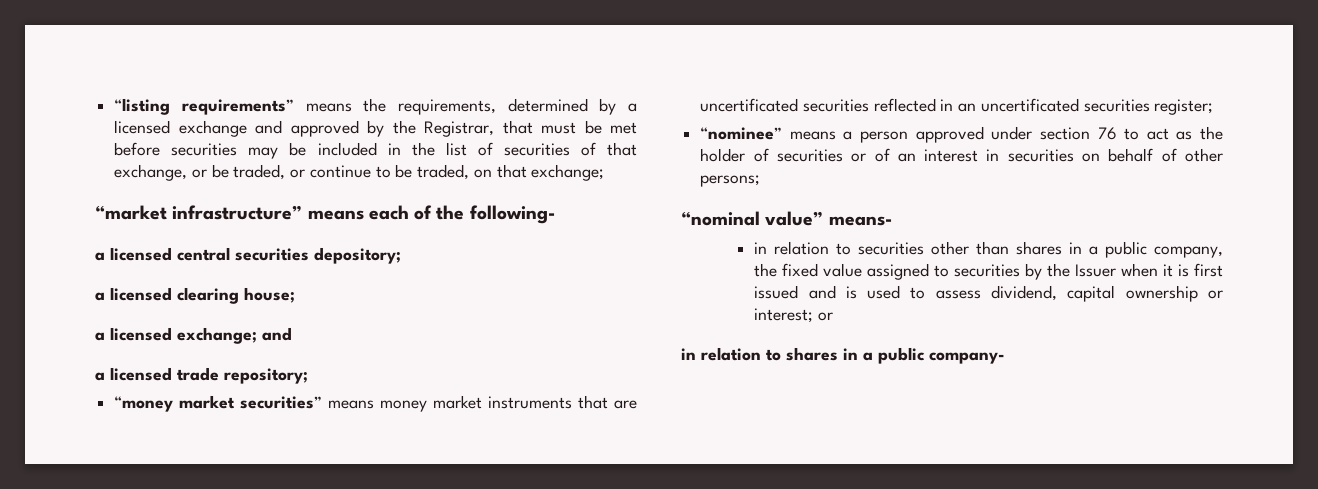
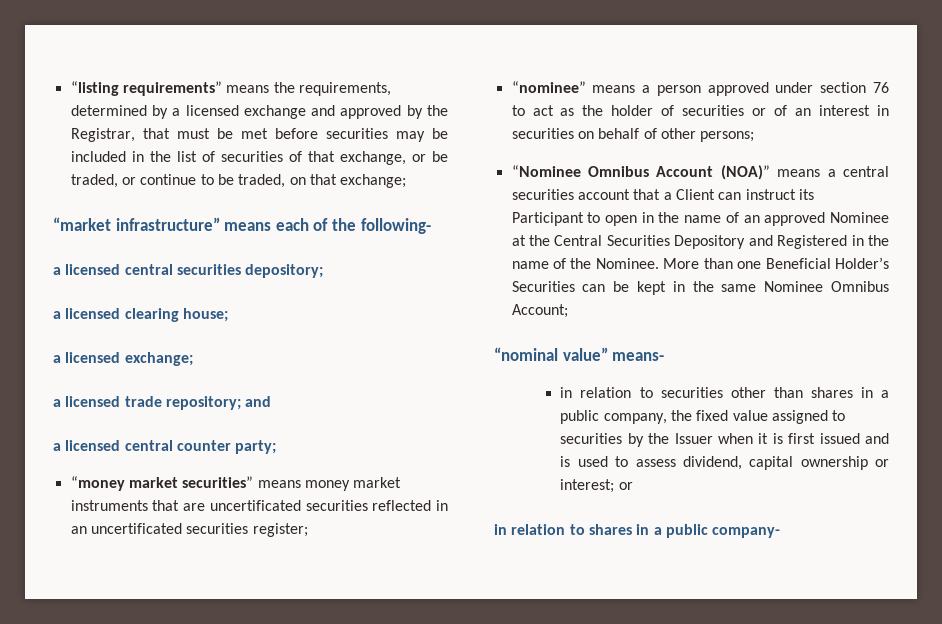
[262,327,292,341] and -> (193, 359) none
(308, 376) none -> [245,396,272,407] [53,440,277,454] and // a licensed central counter party;
(761, 181) none -> [511,165,889,180] [511,189,814,200] [511,212,889,226] [511,235,889,249] [511,257,889,269] [511,281,889,295] [511,304,568,318] // “Nominee Omnibus Account (NOA)” means a central securities account that a Client can instruct its Participant to open in the name of an approved Nominee at the Central Securities Depository and Registered in the name of the Nominee. More than one Beneficial Holder’s Securities can be kept in the same Nominee Omnibus Account;

